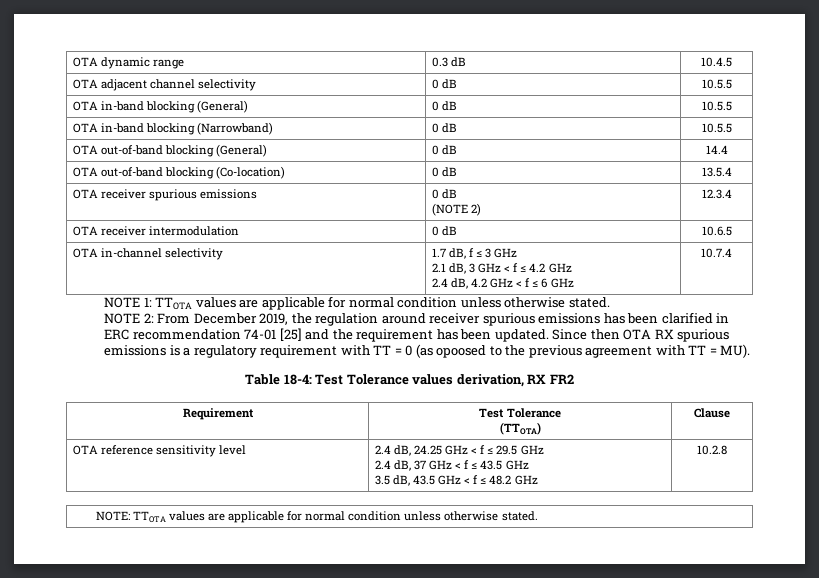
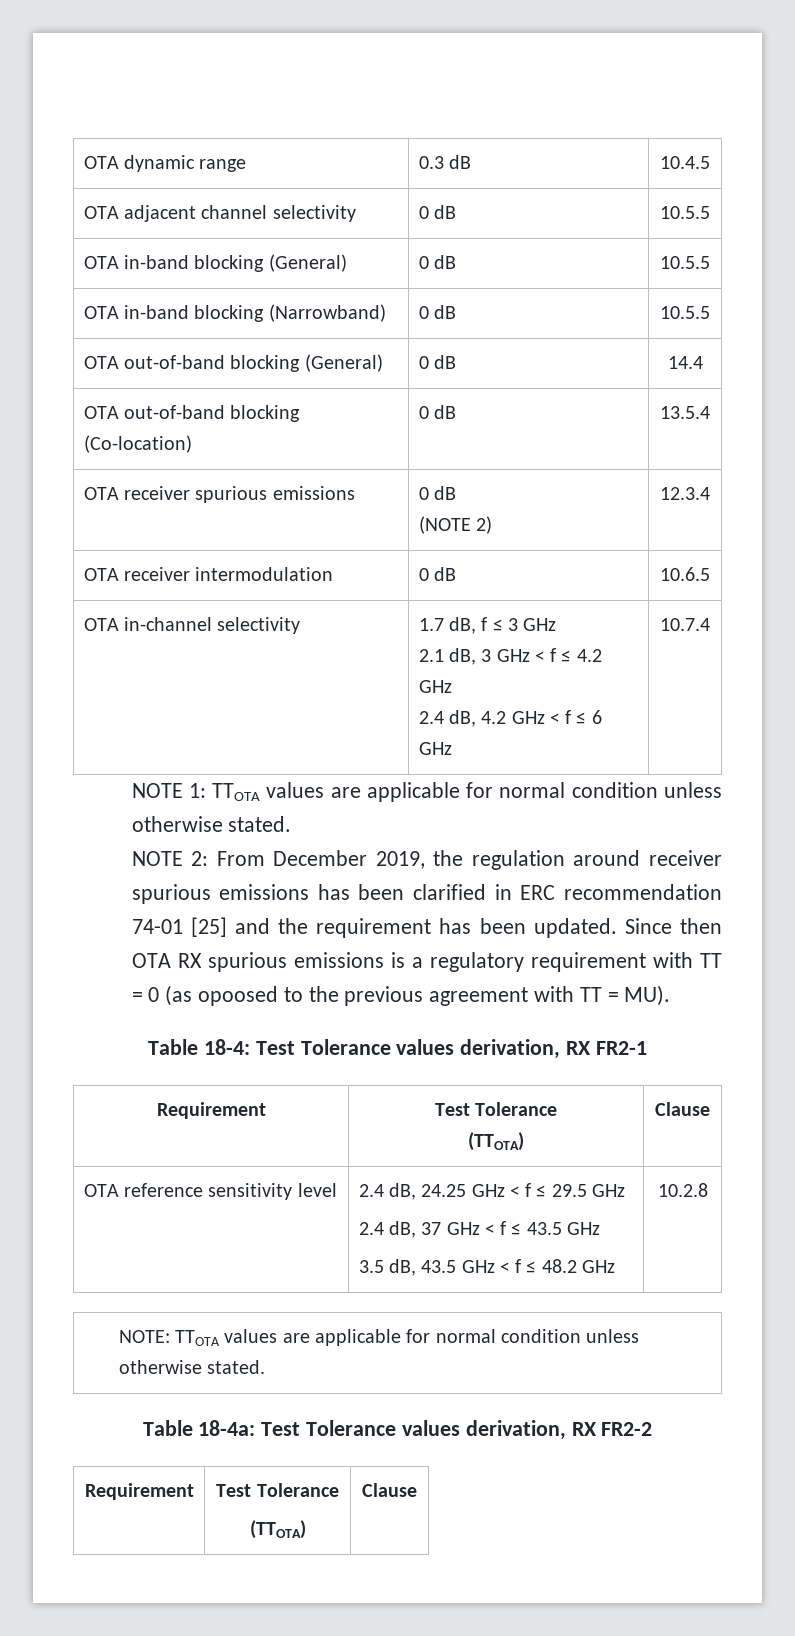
[549,374,574,384] FR2 -> [595,1041,647,1055] FR2-1
(538, 516) none -> [142,1420,653,1440] [84,1483,194,1500] [216,1483,339,1497] [249,1520,306,1539] [362,1483,417,1497] // Table 18-4a: Test Tolerance values derivation, RX FR2-2 // Requirement | Test Tolerance // (TTOTA) | Clause

